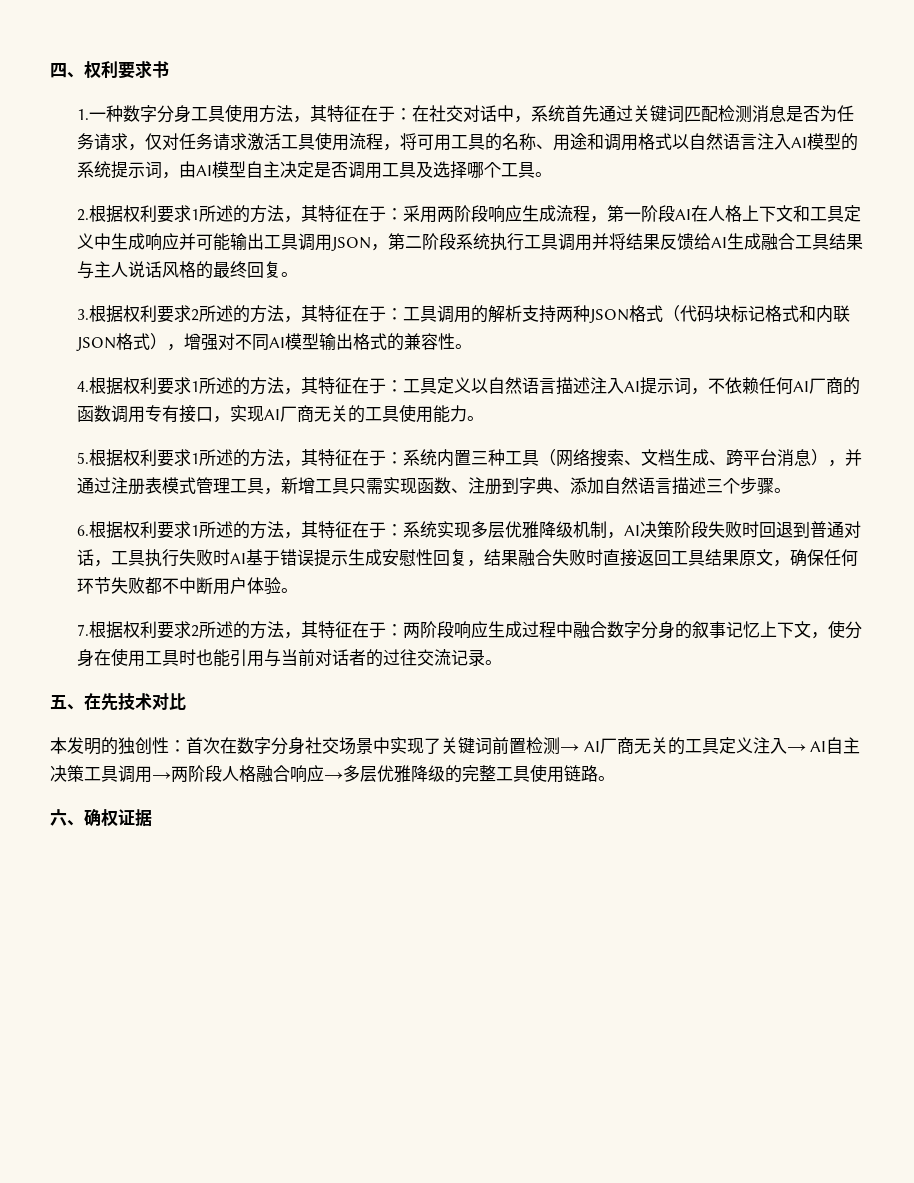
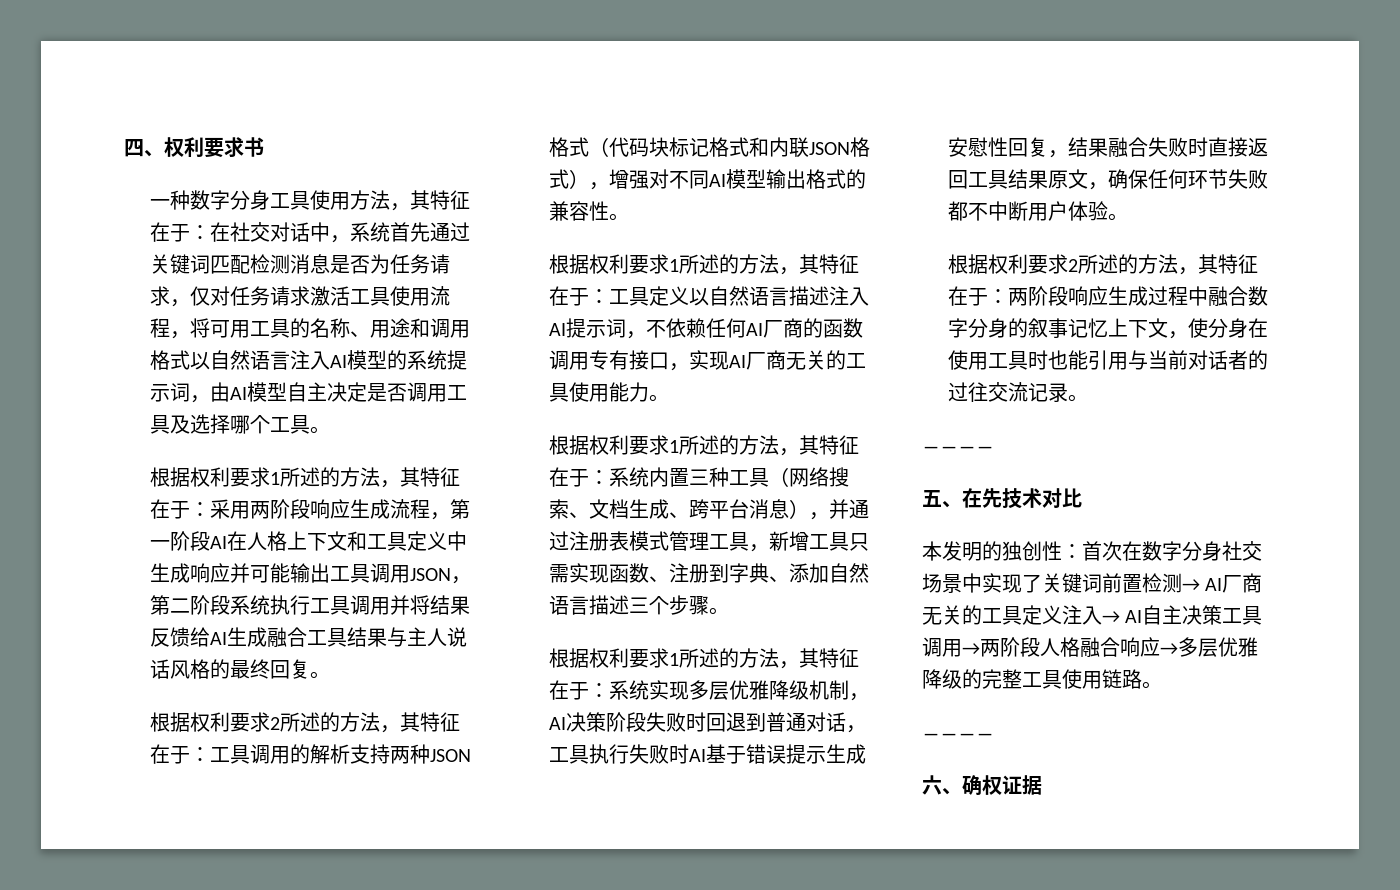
[77,109,90,120] 1. -> (264, 147) none
[77,209,90,221] 2. -> (331, 430) none
[77,309,90,320] 3. -> (331, 675) none
[77,381,90,392] 4. -> (630, 217) none
[77,452,90,464] 5. -> (670, 398) none
[77,525,90,536] 6. -> (730, 611) none
[77,624,90,636] 7. -> (1129, 217) none
(503, 662) none -> [922,446,994,453] // ――――
(615, 778) none -> [922,733,994,740] // ――――

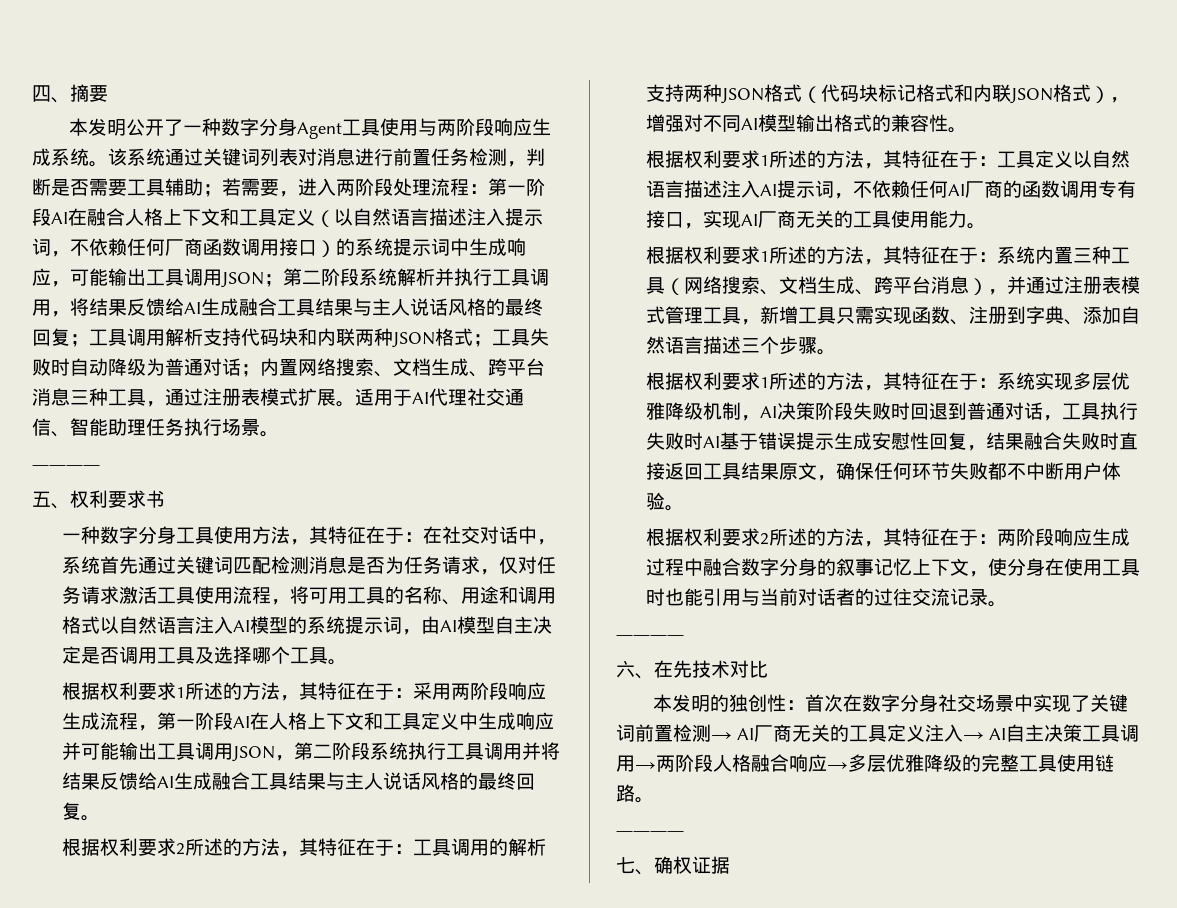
(164, 153) none -> [70,84,108,102] [69,118,552,139] [32,148,545,167] [32,178,545,197] [32,208,543,227] [32,238,526,257] [32,268,549,288] [32,298,543,317] [32,328,549,348] [32,358,545,377] [32,388,524,407] [32,418,279,437] [32,465,100,470] [32,491,70,509] 摘要 // 本发明公开了一种数字分身Agent工具使用与两阶段响应生成系统。该系统通过关键词列表对消息进行前置任务检测，判断是否需要工具辅助；若需要，进入两阶段处理流程：第一阶段AI在融合人格上下文和工具定义（以自然语言描述注入提示词，不依赖任何厂商函数调用接口）的系统提示词中生成响应，可能输出工具调用JSON；第二阶段系统解析并执行工具调用，将结果反馈给AI生成融合工具结果与主人说话风格的最终回复；工具调用解析支持代码块和内联两种JSON格式；工具失败时自动降级为普通对话；内置网络搜索、文档生成、跨平台消息三种工具，通过注册表模式扩展。适用于AI代理社交通信、智能助理任务执行场景。 // ―――― // 五、
[922,490,942,507] 五 -> [616,660,635,678] 六
[922,775,942,795] 六 -> [616,857,635,874] 七

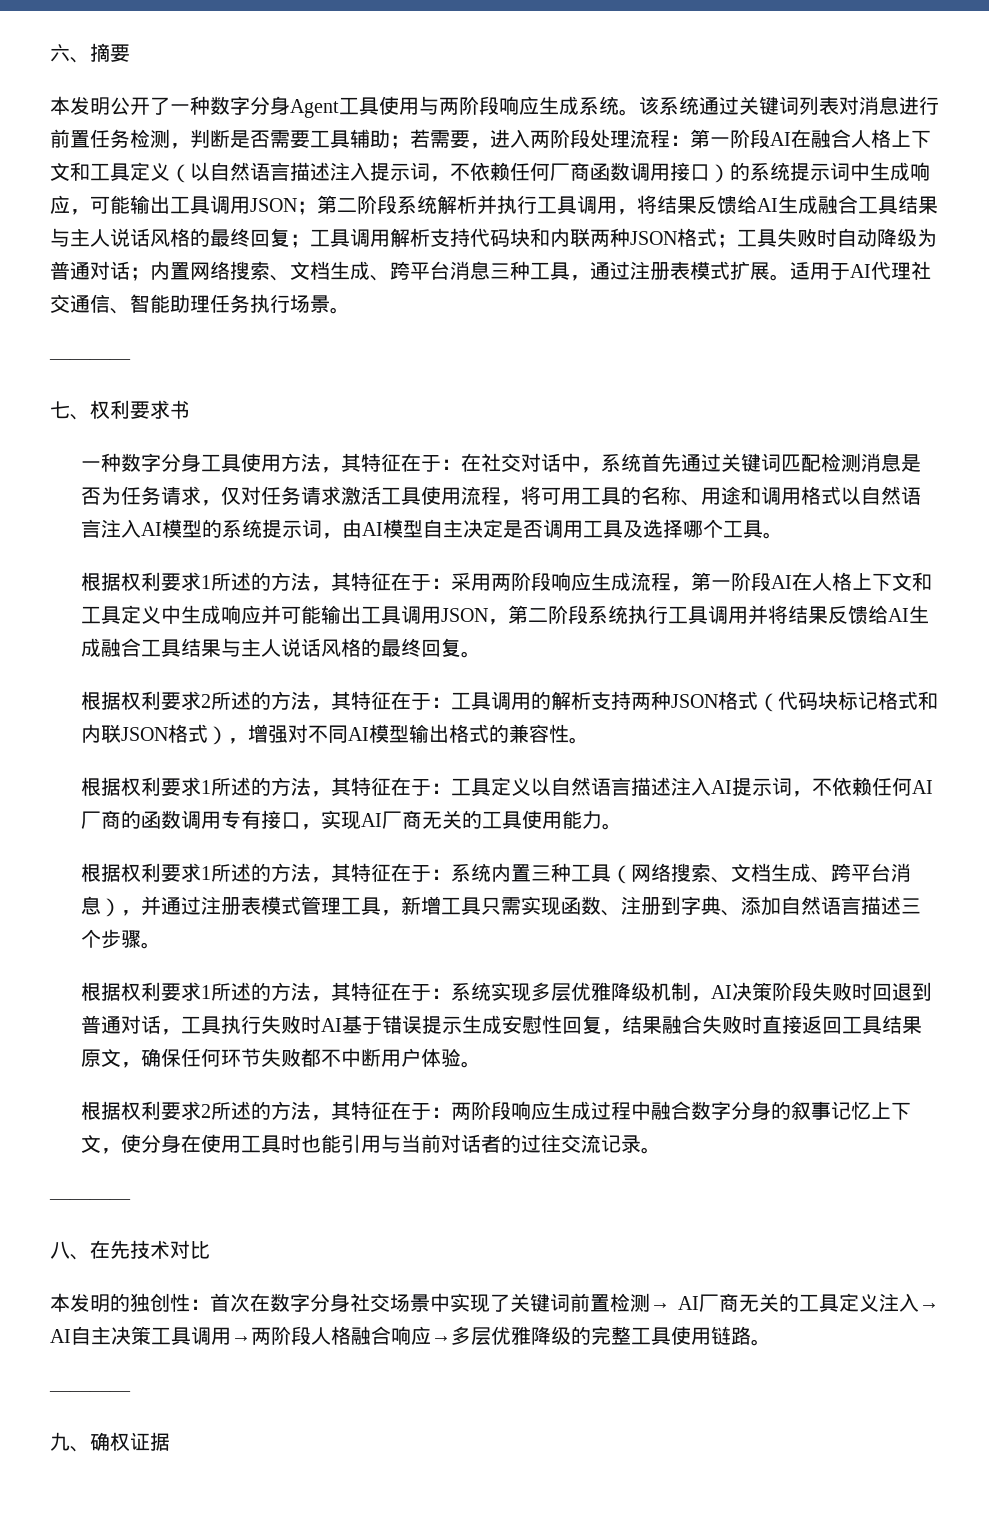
[32,85,51,102] 四 -> [50,44,70,62] 六
[32,491,51,507] 五 -> [50,401,70,419] 七
[616,660,635,678] 六 -> [50,1241,70,1259] 八
[616,857,635,874] 七 -> [50,1432,70,1451] 九

